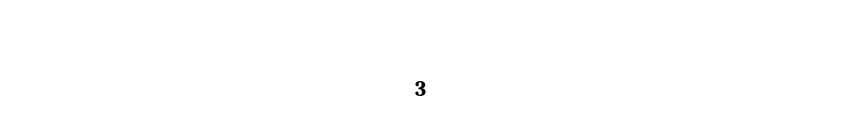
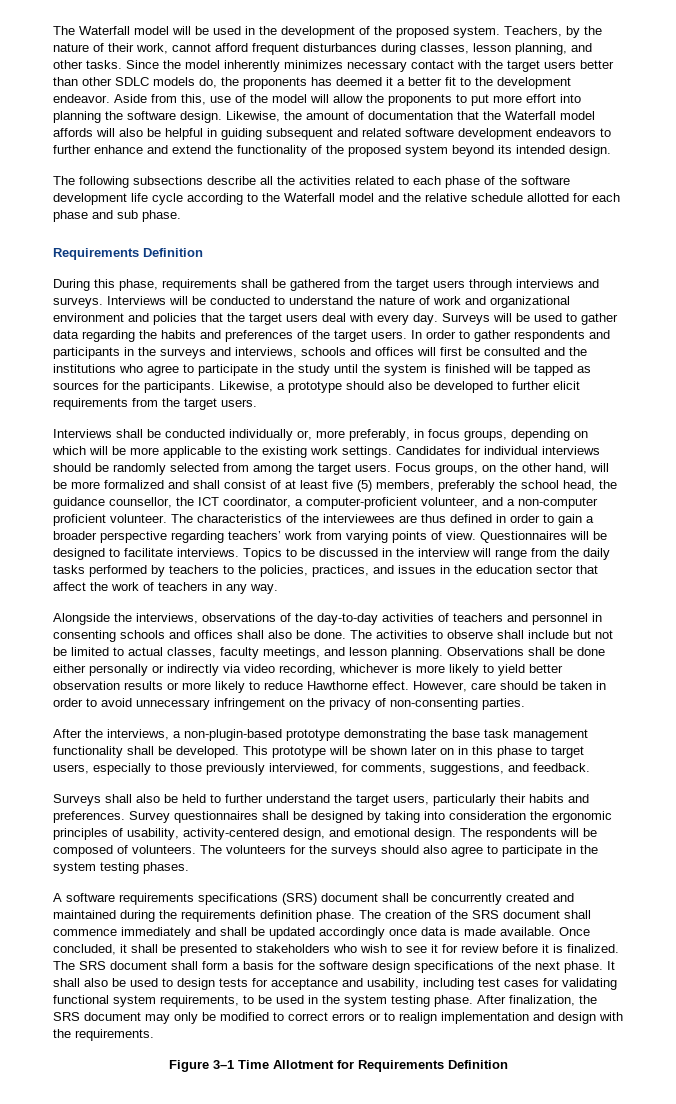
[415,81,426,96] 3 -> [53,26,602,38] [53,43,592,55] [53,60,614,72] [53,77,571,89] [53,94,581,106] [53,111,595,123] [53,128,611,140] [53,145,611,157] [53,176,570,188] [53,193,620,205] [53,210,181,222] [53,248,203,260] [53,279,599,291] [53,296,570,308] [53,313,618,325] [53,330,610,342] [53,347,587,359] [53,364,591,376] [53,381,580,393] [53,398,257,410] [53,429,588,441] [52,446,600,458] [53,463,609,475] [53,480,617,492] [53,497,598,509] [53,514,594,526] [53,531,607,543] [53,548,610,560] [53,565,598,577] [53,582,278,594] [53,613,602,625] [53,630,613,642] [53,647,605,659] [53,664,563,676] [53,681,606,693] [53,698,525,710] [53,729,588,741] [53,746,584,758] [53,763,590,775] [53,794,589,806] [53,811,612,823] [53,828,597,840] [53,845,598,857] [53,862,189,874] [53,893,574,905] [53,910,591,922] [53,927,590,939] [53,944,619,956] [53,961,615,973] [53,978,617,990] [53,995,597,1007] [53,1012,623,1024] [53,1029,154,1041] [168,1060,508,1072] The Waterfall model will be used in the development of the proposed system. Teachers, by the nature of their work, cannot afford frequent disturbances during classes, lesson planning, and other tasks. Since the model inherently minimizes necessary contact with the target users better than other SDLC models do, the proponents has deemed it a better fit to the development endeavor. Aside from this, use of the model will allow the proponents to put more effort into planning the software design. Likewise, the amount of documentation that the Waterfall model affords will also be helpful in guiding subsequent and related software development endeavors to further enhance and extend the functionality of the proposed system beyond its intended design. // The following subsections describe all the activities related to each phase of the software development life cycle according to the Waterfall model and the relative schedule allotted for each phase and sub phase. // Requirements Definition // During this phase, requirements shall be gathered from the target users through interviews and surveys. Interviews will be conducted to understand the nature of work and organizational environment and policies that the target users deal with every day. Surveys will be used to gather data regarding the habits and preferences of the target users. In order to gather respondents and participants in the surveys and interviews, schools and offices will first be consulted and the institutions who agree to participate in the study until the system is finished will be tapped as sources for the participants. Likewise, a prototype should also be developed to further elicit requirements from the target users. // Interviews shall be conducted individually or, more preferably, in focus groups, depending on which will be more applicable to the existing work settings. Candidates for individual interviews should be randomly selected from among the target users. Focus groups, on the other hand, will be more formalized and shall consist of at least five (5) members, preferably the school head, the guidance counsellor, the ICT coordinator, a computer-proficient volunteer, and a non-computer proficient volunteer. The characteristics of the interviewees are thus defined in order to gain a broader perspective regarding teachers’ work from varying points of view. Questionnaires will be designed to facilitate interviews. Topics to be discussed in the interview will range from the daily tasks performed by teachers to the policies, practices, and issues in the education sector that affect the work of teachers in any way. // Alongside the interviews, observations of the day-to-day activities of teachers and personnel in consenting schools and offices shall also be done. The activities to observe shall include but not be limited to actual classes, faculty meetings, and lesson planning. Observations shall be done either personally or indirectly via video recording, whichever is more likely to yield better observation results or more likely to reduce Hawthorne effect. However, care should be taken in order to avoid unnecessary infringement on the privacy of non-consenting parties. // After the interviews, a non-plugin-based prototype demonstrating the base task management functionality shall be developed. This prototype will be shown later on in this phase to target users, especially to those previously interviewed, for comments, suggestions, and feedback. // Surveys shall also be held to further understand the target users, particularly their habits and preferences. Survey questionnaires shall be designed by taking into consideration the ergonomic principles of usability, activity-centered design, and emotional design. The respondents will be composed of volunteers. The volunteers for the surveys should also agree to participate in the system testing phases. // A software requirements specifications (SRS) document shall be concurrently created and maintained during the requirements definition phase. The creation of the SRS document shall commence immediately and shall be updated accordingly once data is made available. Once concluded, it shall be presented to stakeholders who wish to see it for review before it is finalized. The SRS document shall form a basis for the software design specifications of the next phase. It shall also be used to design tests for acceptance and usability, including test cases for validating functional system requirements, to be used in the system testing phase. After finalization, the SRS document may only be modified to correct errors or to realign implementation and design with the requirements. // Figure 3–1 Time Allotment for Requirements Definition

